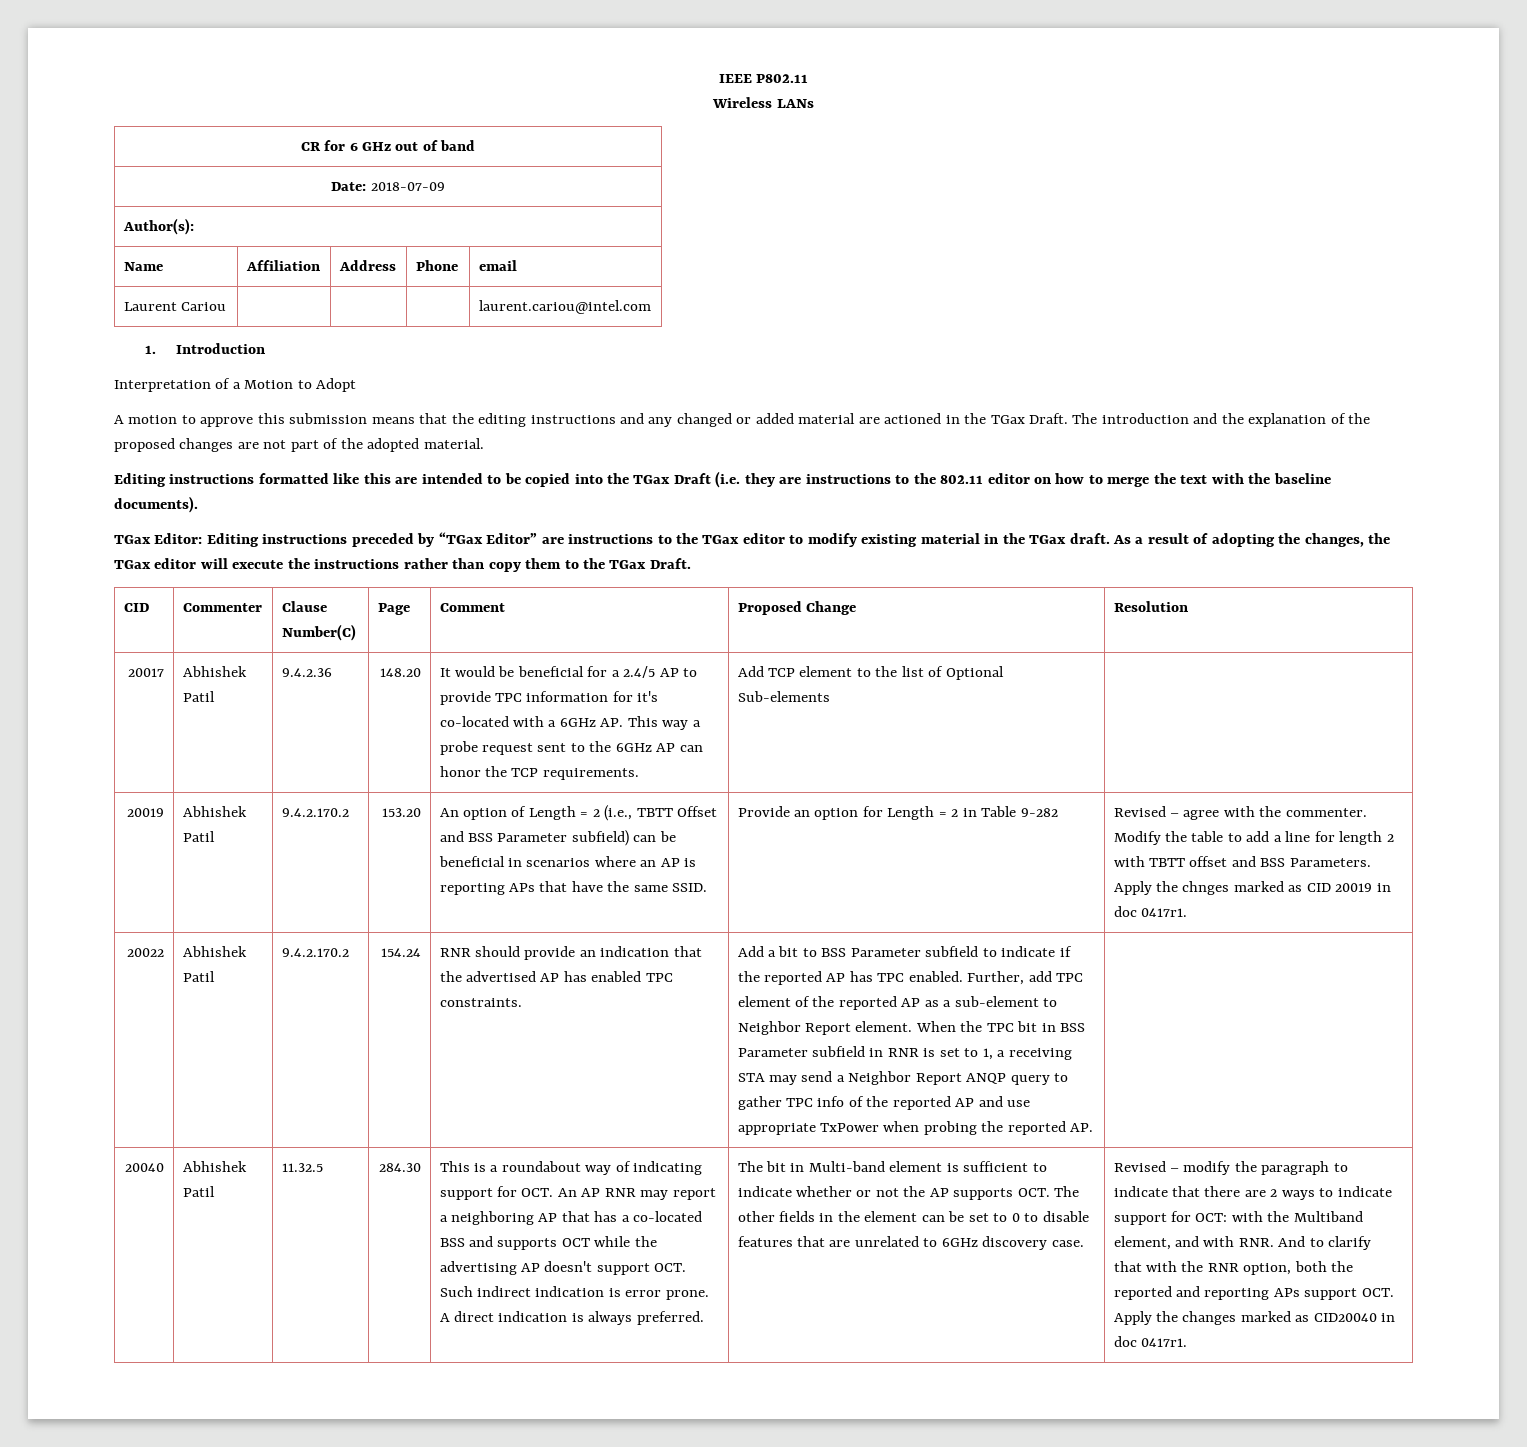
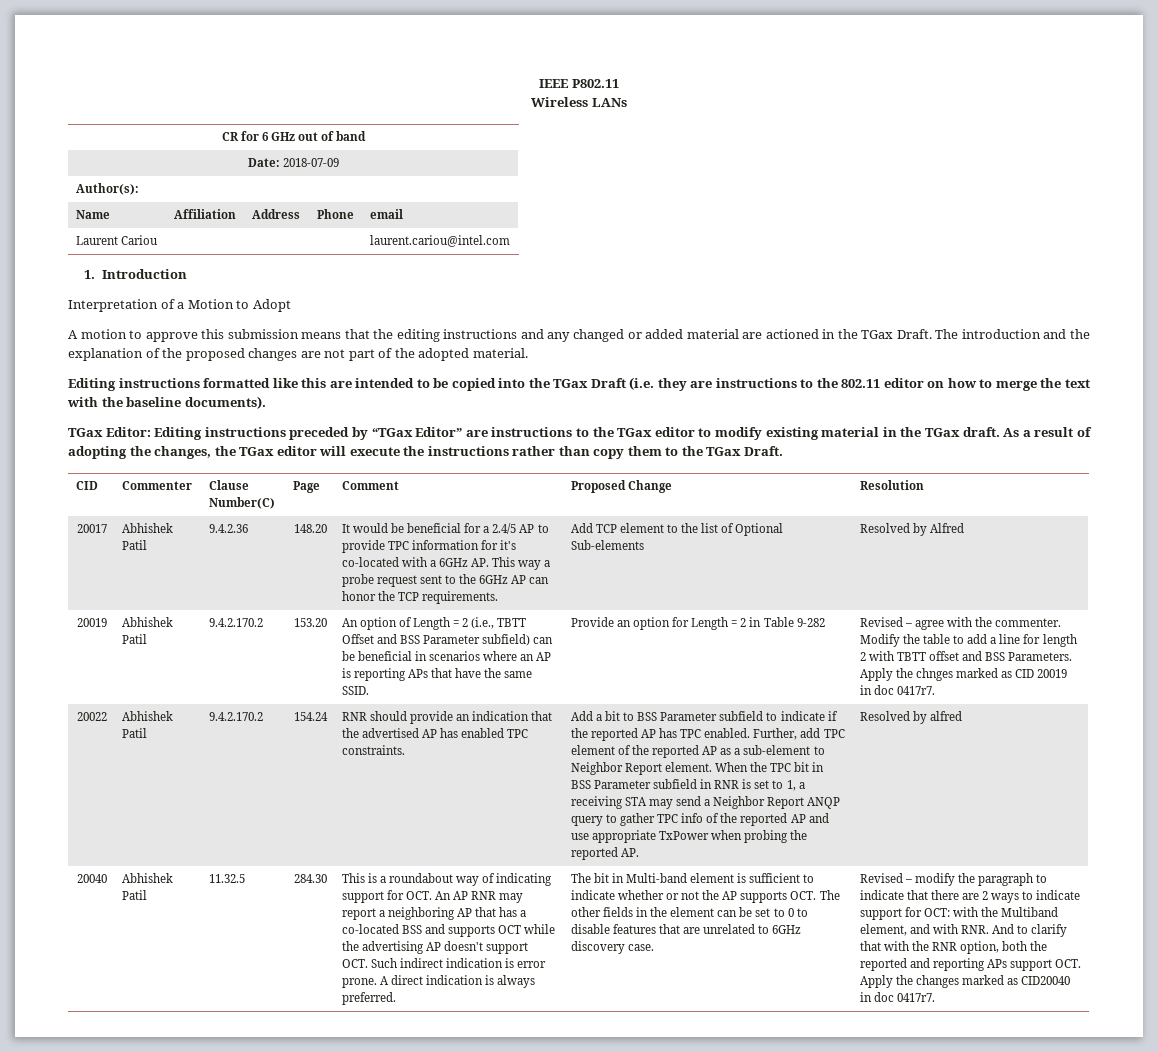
(830, 696) none -> [859,523,964,536] Resolved by Alfred
[1140,908,1187,917] 0417r1. -> [896,686,935,695] 0417r7.
(1094, 1127) none -> [859,711,962,724] Resolved by alfred
[1140,1338,1187,1347] 0417r1. -> [896,993,935,1002] 0417r7.

